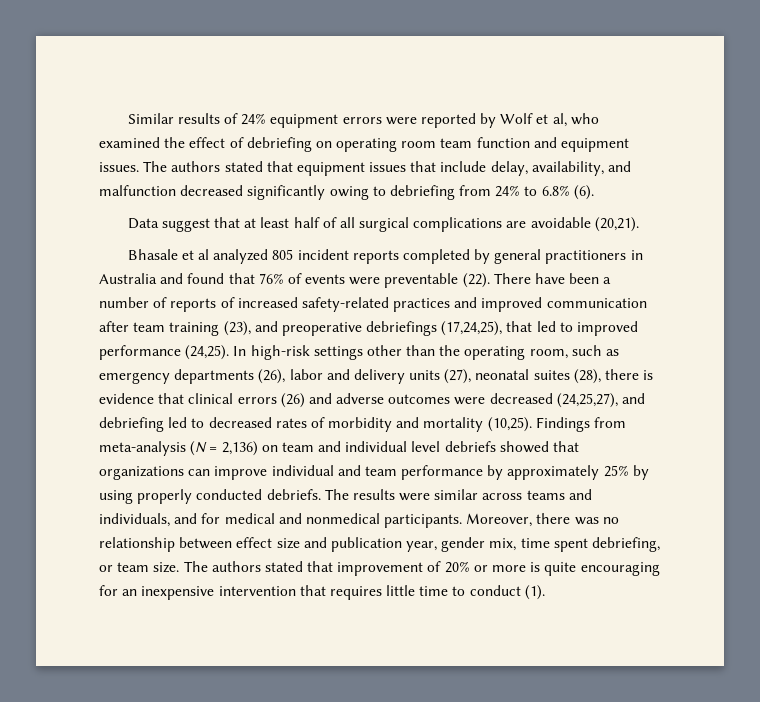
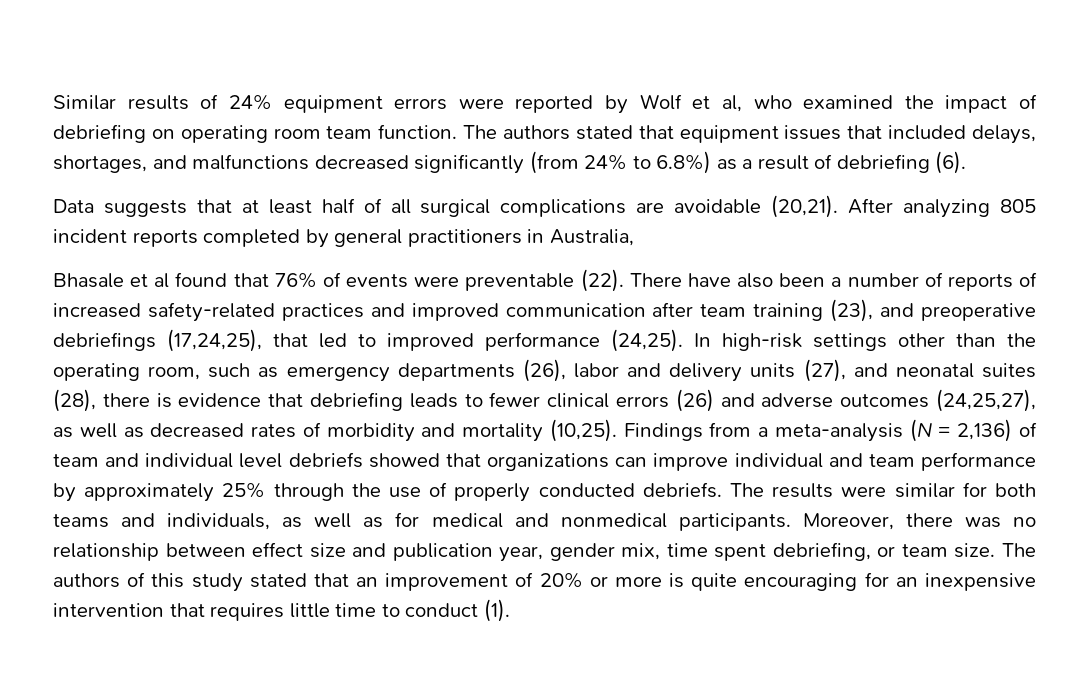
[189,137,226,148] effect -> [945,95,1008,113] impact
[476,137,630,152] [99,162,139,172] function and equipment issues. -> [378,124,458,139] function.
[440,161,632,176] [99,185,570,200] include delay, availability, and malfunction decreased significantly owing to debriefing from 24% to 6.8% -> [888,125,1036,144] [53,151,930,174] included delays, shortages, and malfunctions decreased significantly (from 24% to 6.8%) as a result of debriefing
[161,218,210,232] suggest -> [103,200,187,217] suggests
[127,249,269,264] // Bhasale et al analyzed -> [848,198,991,218] After analyzing
[99,273,184,284] Australia and -> [549,229,634,246] [53,273,170,288] Australia, // Bhasale et al
(566, 278) none -> [737,273,774,288] also
(472, 376) none -> [853,363,888,377] and
(185, 398) none -> [310,392,541,411] debriefing leads to fewer
[454,393,646,408] [99,417,205,432] were decreased (24,25,27), and debriefing led to -> [935,389,1036,412] [53,423,144,438] (24,25,27), as well as
(627, 422) none -> [758,427,769,437] a
[261,445,278,452] on -> [1018,422,1037,437] of
[632,465,649,480] [99,490,133,504] by using -> [273,482,448,501] through the use of
[482,493,523,500] across -> [962,482,1037,497] for both
[174,513,198,524] and -> [282,513,384,528] as well as
[264,561,334,572] stated that -> [127,572,379,592] of this study stated that an

